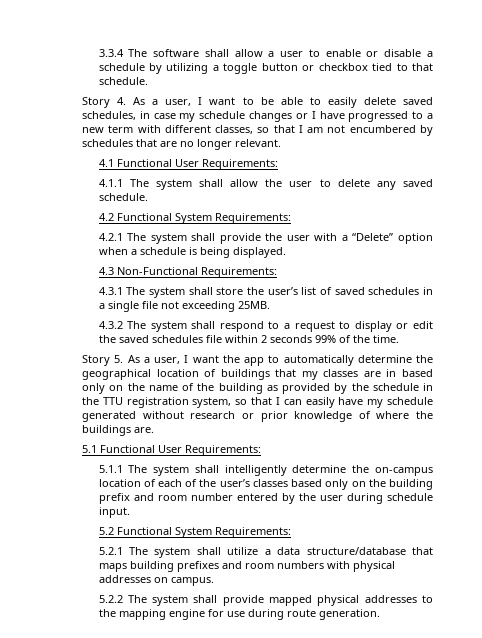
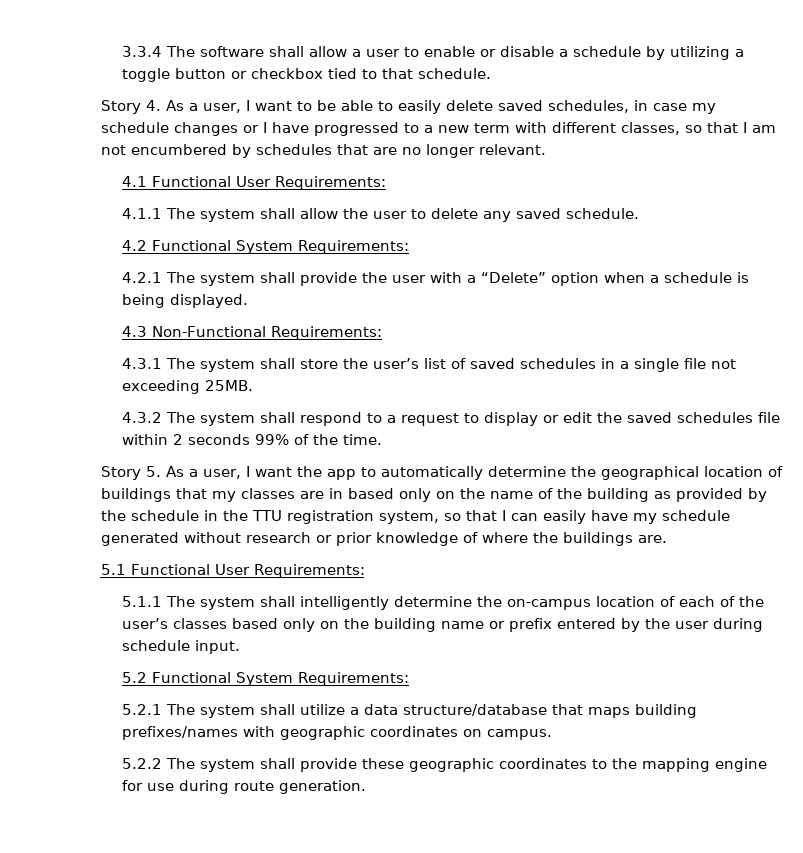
[98,493,233,504] prefix and room number -> [440,618,552,632] name or prefix
[176,561,395,572] [98,575,151,583] prefixes and room numbers with physical addresses -> [121,726,458,740] prefixes/names with geographic coordinates
[269,595,417,606] mapped physical addresses -> [361,758,587,772] these geographic coordinates

